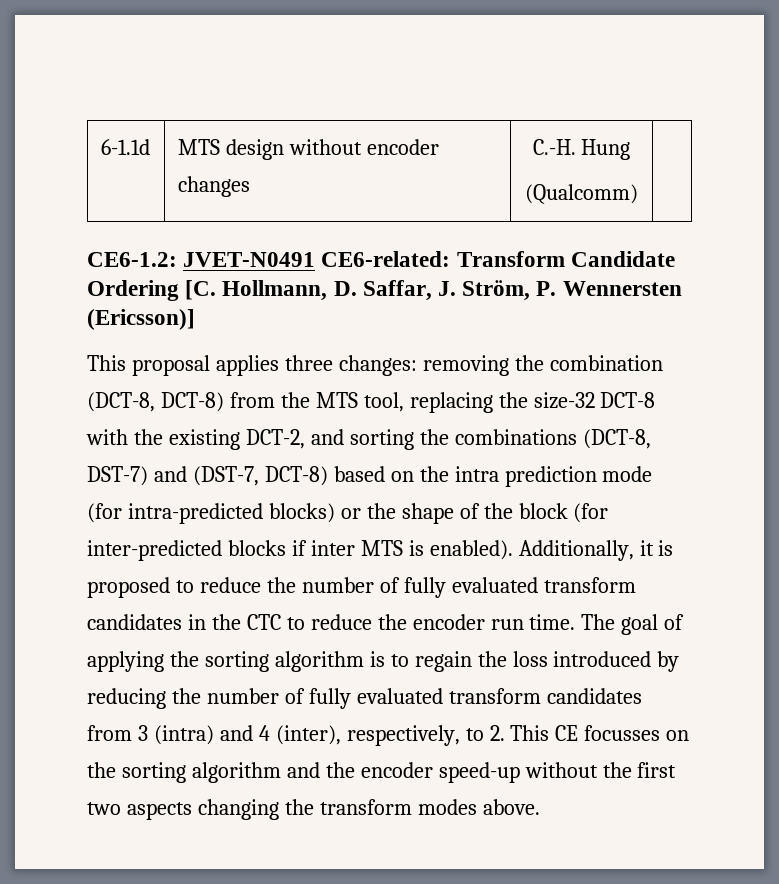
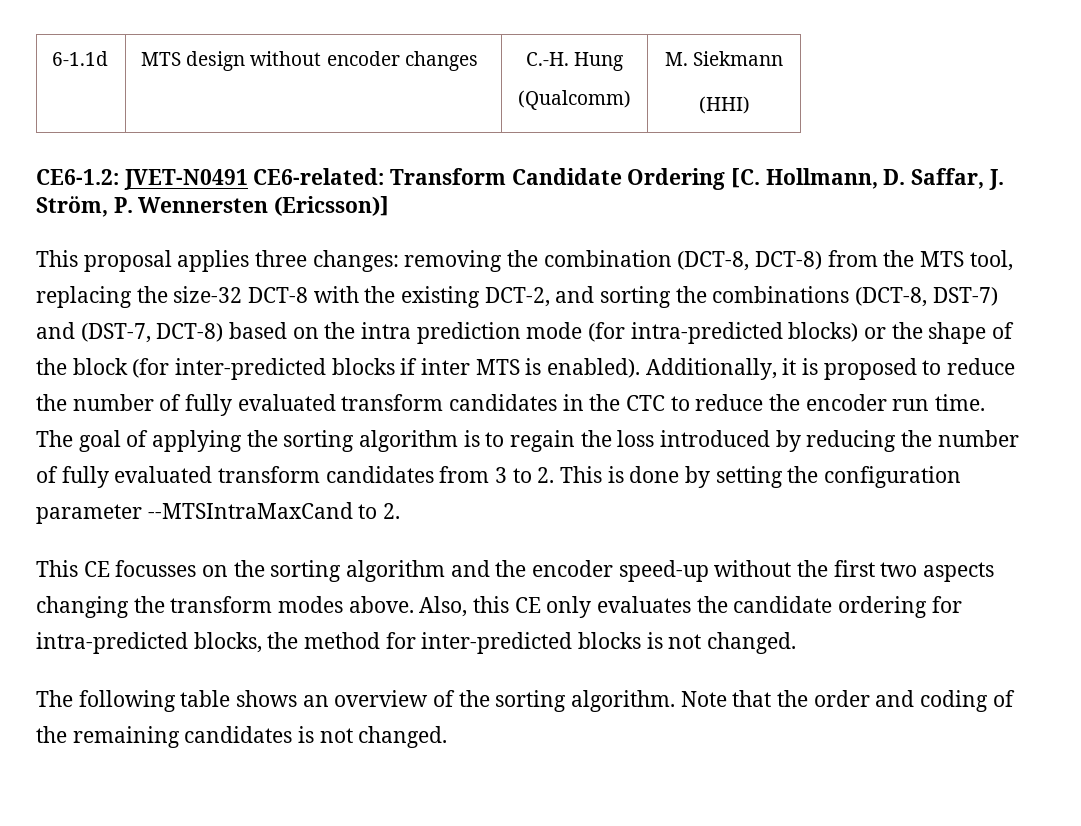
(638, 194) none -> [664,51,784,66] [698,96,750,114] M. Siekmann // (HHI)
[153,725,505,746] (intra) and 4 (inter), respectively, to 2. -> [512,466,962,488] [36,502,401,524] to 2. This is done by setting the configuration parameter --MTSIntraMaxCand to 2. //
(540, 807) none -> [419,596,962,618] [36,632,797,654] [36,690,1015,712] [36,726,448,748] Also, this CE only evaluates the candidate ordering for intra-predicted blocks, the method for inter-predicted blocks is not changed. // The following table shows an overview of the sorting algorithm. Note that the order and coding of the remaining candidates is not changed.

